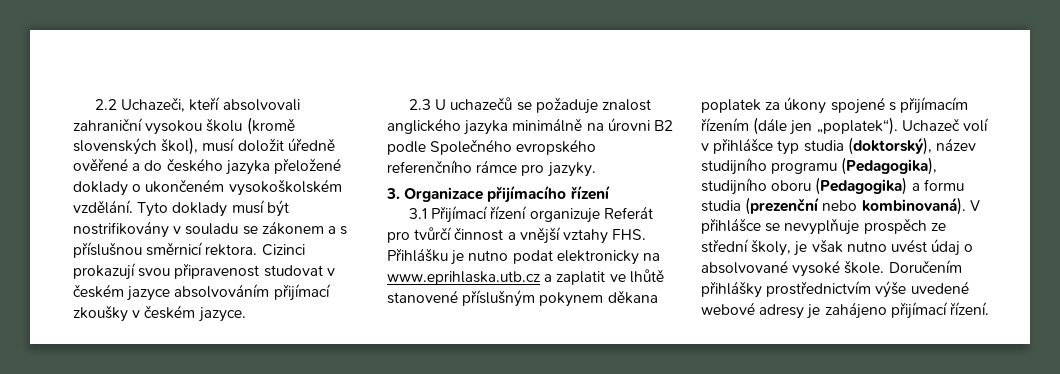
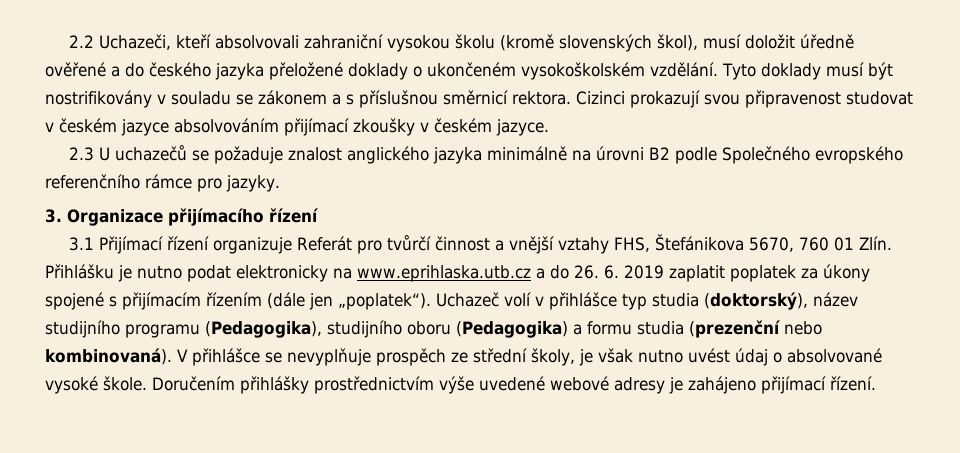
[612,229,647,240] FHS. -> [614,234,893,252] FHS, Štefánikova 5670, 760 01 Zlín.
[556,269,664,285] [387,290,658,307] zaplatit ve lhůtě stanovené příslušným pokynem děkana -> [549,265,725,282] do 26. 6. 2019 zaplatit

